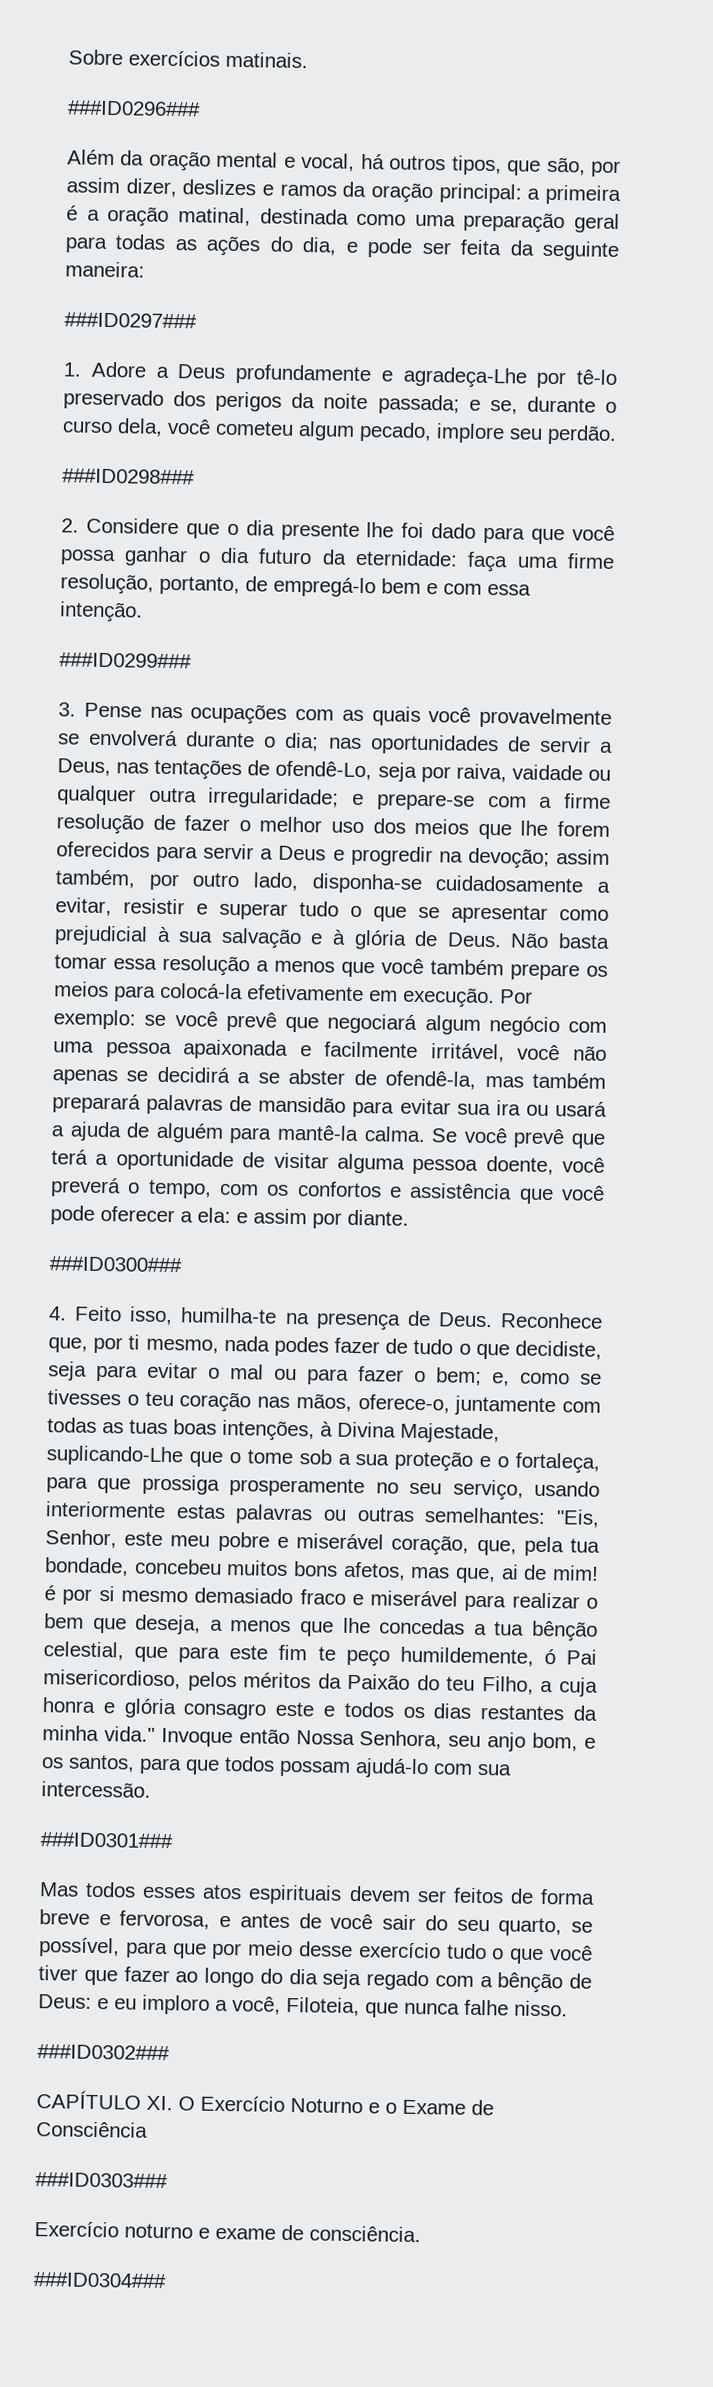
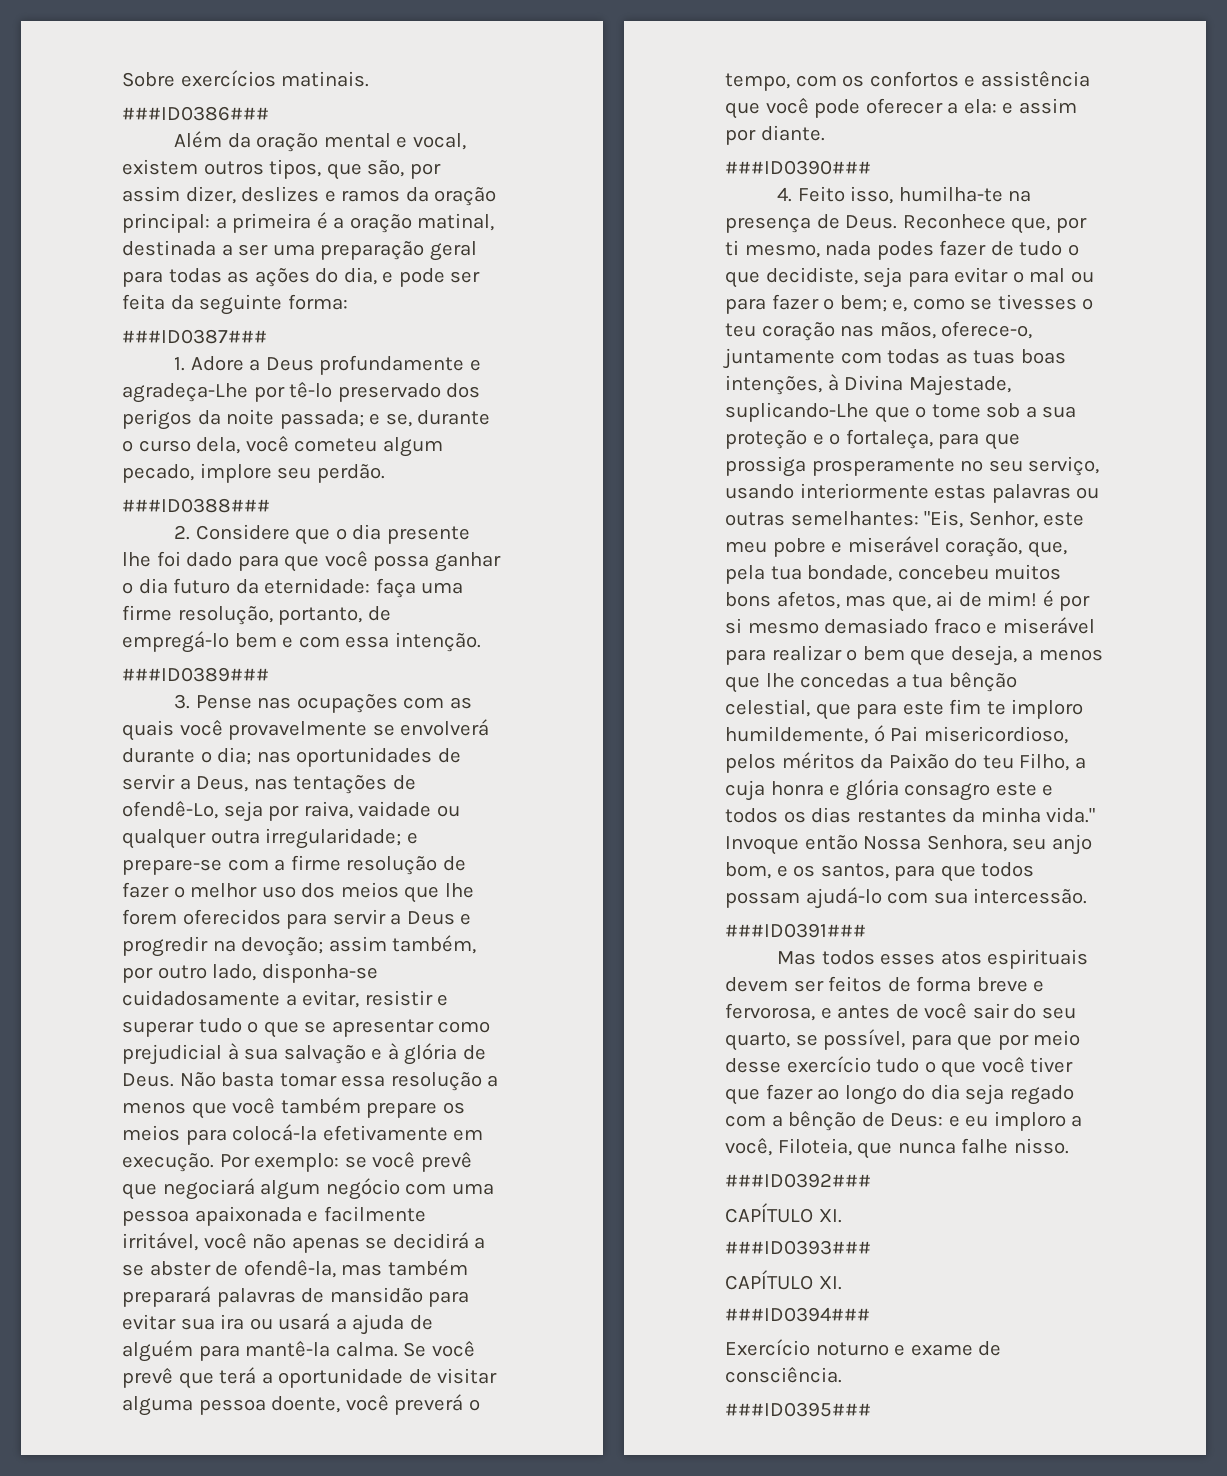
[67,100,201,117] ###ID0296### -> [122,106,269,121] ###ID0386###
[360,153,385,170] há -> [122,159,198,175] existem
[356,213,407,226] como -> [221,244,269,256] a ser
[65,261,145,278] [64,312,197,329] maneira: // ###ID0297### -> [287,294,348,310] [122,329,267,344] forma: // ###ID0387###
[62,468,195,485] ###ID0298### -> [122,498,270,513] ###ID0388###
[59,652,192,669] ###ID0299### -> [122,667,269,682] ###ID0389###
[49,1256,182,1273] ###ID0300### -> [725,160,871,175] ###ID0390###
[345,1649,390,1667] peço -> [1011,699,1084,719] imploro
[40,1832,173,1849] ###ID0301### -> [725,923,866,938] ###ID0391###
[37,2044,170,2061] [36,2090,494,2116] [36,2121,148,2138] [35,2172,168,2189] ###ID0302### // CAPÍTULO XI. O Exercício Noturno e o Exame de Consciência // ###ID0303### -> [725,1173,871,1188] [725,1203,842,1223] [725,1240,871,1255] [725,1270,842,1290] [725,1307,870,1322] ###ID0392### // CAPÍTULO XI. // ###ID0393### // CAPÍTULO XI. // ###ID0394###
[33,2272,167,2289] ###ID0304### -> [725,1402,871,1417] ###ID0395###

